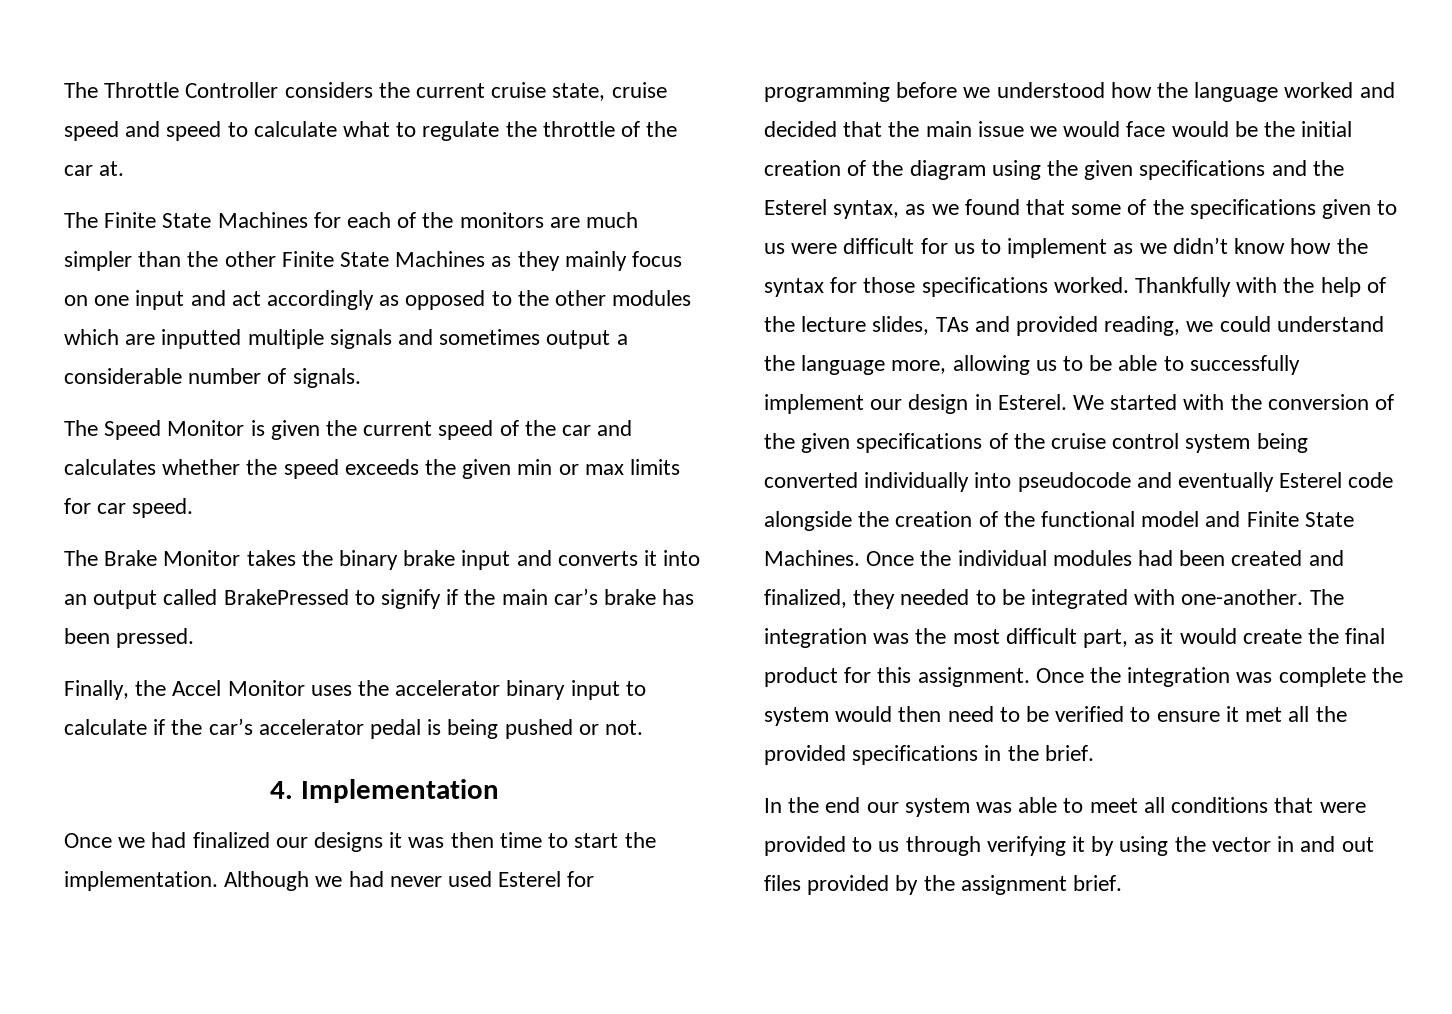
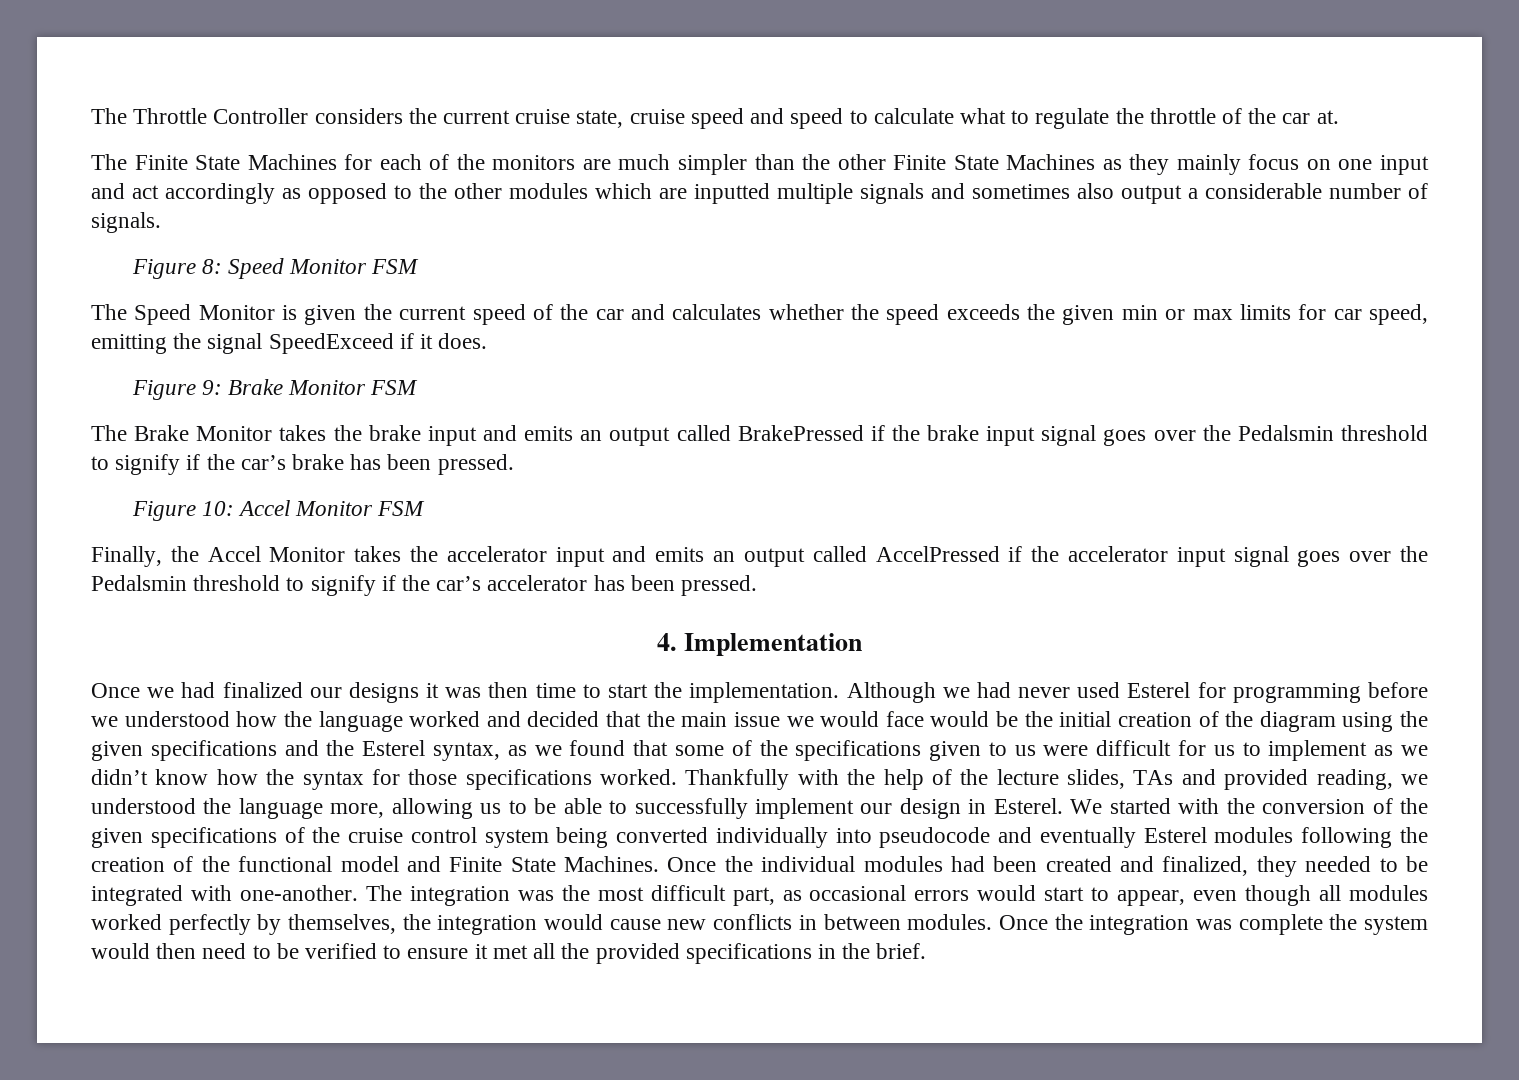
(541, 337) none -> [1077,183,1114,199] also
(361, 378) none -> [131,258,420,279] // Figure 8: Speed Monitor FSM
[132,498,194,518] speed. -> [1368,304,1428,325] [91,333,488,354] [131,379,419,400] speed, emitting the signal SpeedExceed if it does. // Figure 9: Brake Monitor FSM
[339,550,399,570] binary -> (362, 433) none
[557,550,701,566] converts it into -> [524,426,574,441] emits
[354,589,548,609] to signify if the main -> [870,425,1429,446] [91,454,235,475] if the brake input signal goes over the Pedalsmin threshold to signify if the
(195, 638) none -> [131,500,426,521] // Figure 10: Accel Monitor FSM
[310,680,646,700] [64,718,644,739] uses the accelerator binary input to calculate if the car’s accelerator pedal is being pushed or not. -> [354,546,1429,567] [91,575,758,596] takes the accelerator input and emits an output called AccelPressed if the accelerator input signal goes over the Pedalsmin threshold to signify if the car’s accelerator has been pressed.
[1219,316,1384,332] could understand -> [91,798,196,814] understood
[1348,472,1394,488] [764,511,852,531] code alongside -> [1214,827,1393,848] modules following
[1160,628,1386,644] [764,667,1030,687] it would create the final product for this assignment. -> [809,885,1429,906] [91,914,993,935] occasional errors would start to appear, even though all modules worked perfectly by themselves, the integration would cause new conflicts in between modules.
[764,797,1366,817] [764,836,1374,856] [764,875,1123,895] // In the end our system was able to meet all conditions that were provided to us through verifying it by using the vector in and out files provided by the assignment brief. -> (927, 951) none

